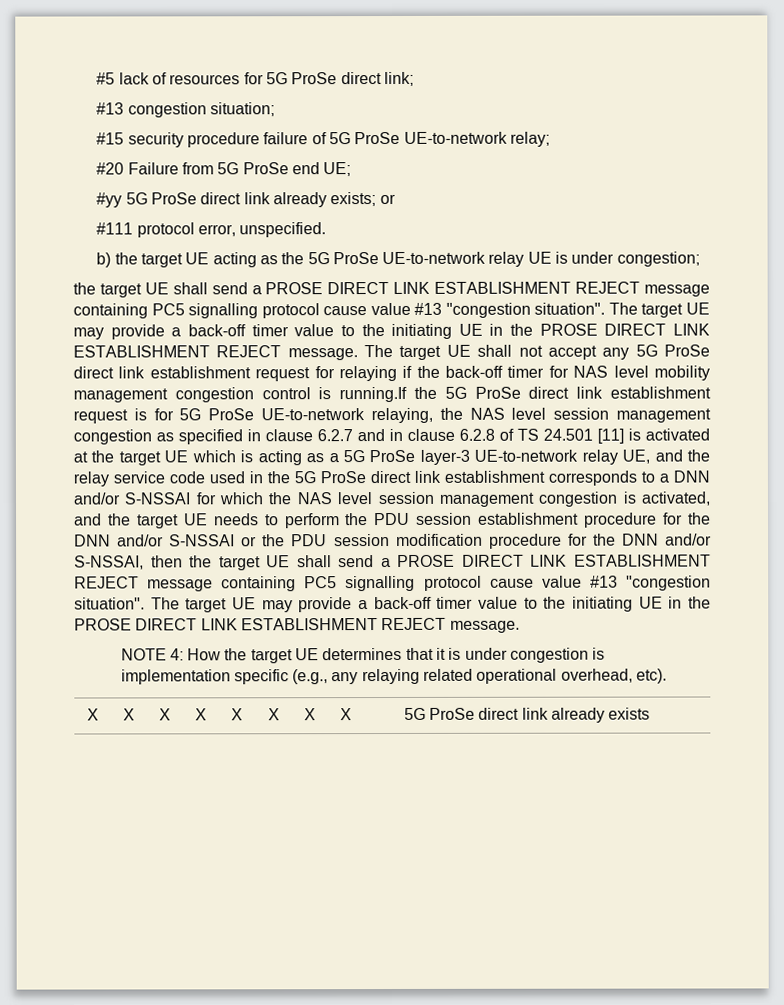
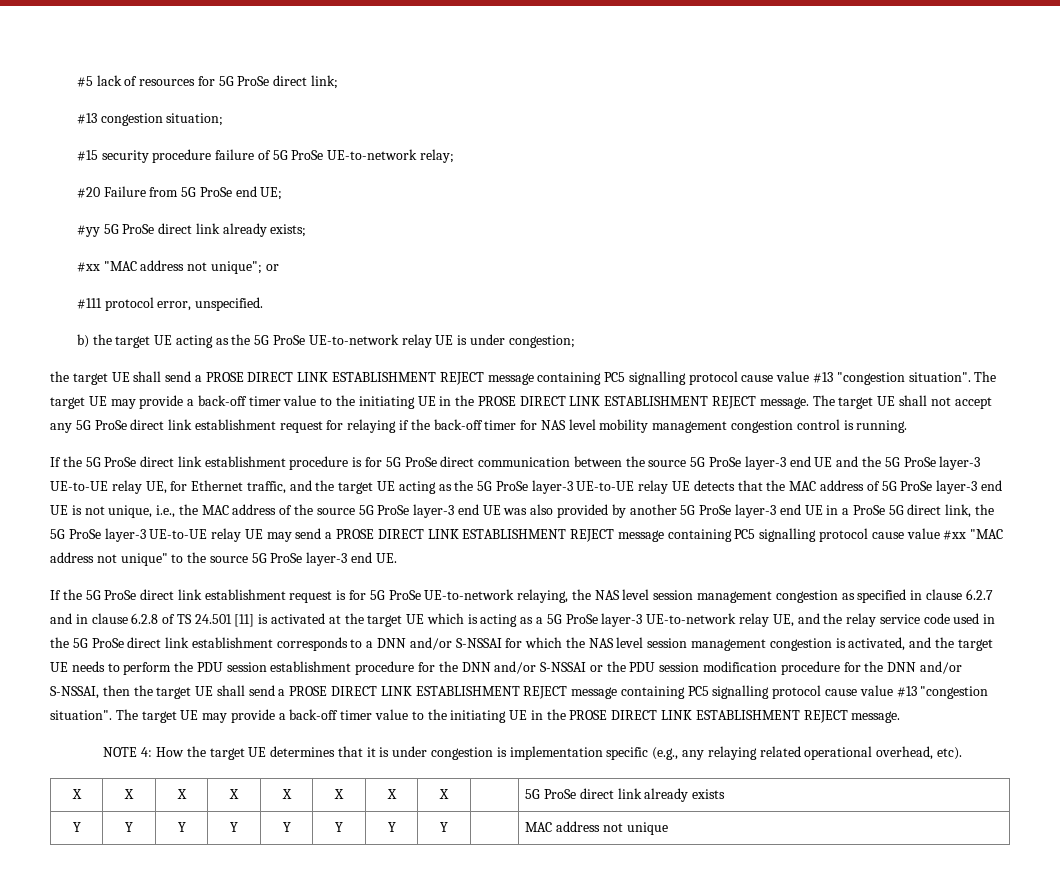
(377, 199) none -> [76,260,262,274] // #xx "MAC address not unique";
[339,386,408,403] running.If -> [856,420,908,433] [50,456,981,470] [50,480,1002,494] [50,504,994,518] [50,528,1004,542] [50,552,397,566] [50,590,61,600] running. // If the 5G ProSe direct link establishment procedure is for 5G ProSe direct communication between the source 5G ProSe layer-3 end UE and the 5G ProSe layer-3 UE-to-UE relay UE, for Ethernet traffic, and the target UE acting as the 5G ProSe layer-3 UE-to-UE relay UE detects that the MAC address of 5G ProSe layer-3 end UE is not unique, i.e., the MAC address of the source 5G ProSe layer-3 end UE was also provided by another 5G ProSe layer-3 end UE in a ProSe 5G direct link, the 5G ProSe layer-3 UE-to-UE relay UE may send a PROSE DIRECT LINK ESTABLISHMENT REJECT message containing PC5 signalling protocol cause value #xx "MAC address not unique" to the source 5G ProSe layer-3 end UE. // If
(651, 713) none -> [72,822,81,832] [125,822,133,832] [177,822,186,832] [230,822,238,832] [282,822,291,832] [335,822,343,832] [387,822,396,832] [440,822,448,832] [525,821,668,835] // Y | Y | Y | Y | Y | Y | Y | Y | | MAC address not unique

